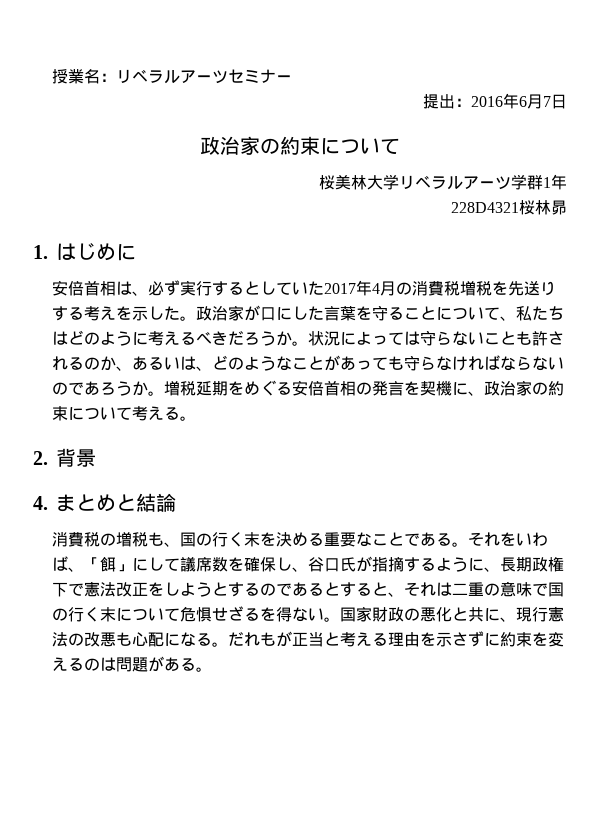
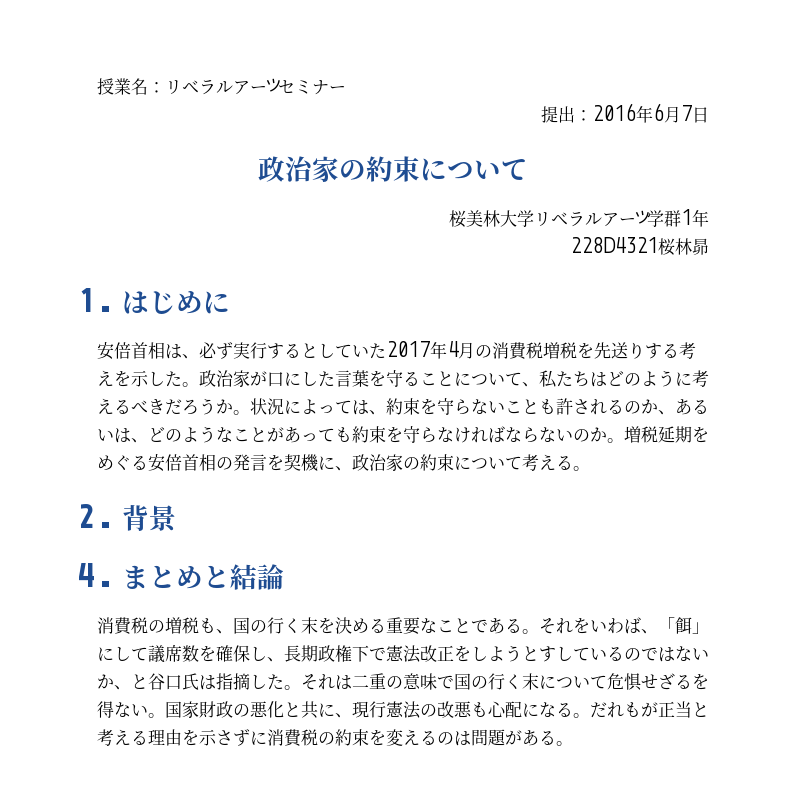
(421, 338) none -> [368,398,437,415] 、約束を
(405, 363) none -> [351,426,403,443] 約束を
[68,381,133,396] であろう -> (590, 435) none
[308,556,501,572] 谷口氏が指摘するように、 -> (284, 659) none
[244,582,405,597] るのであるとすると、 -> [555,646,709,662] [96,673,301,690] しているのではないか、と谷口氏は指摘した。
(501, 639) none -> [266,729,335,747] 消費税の

